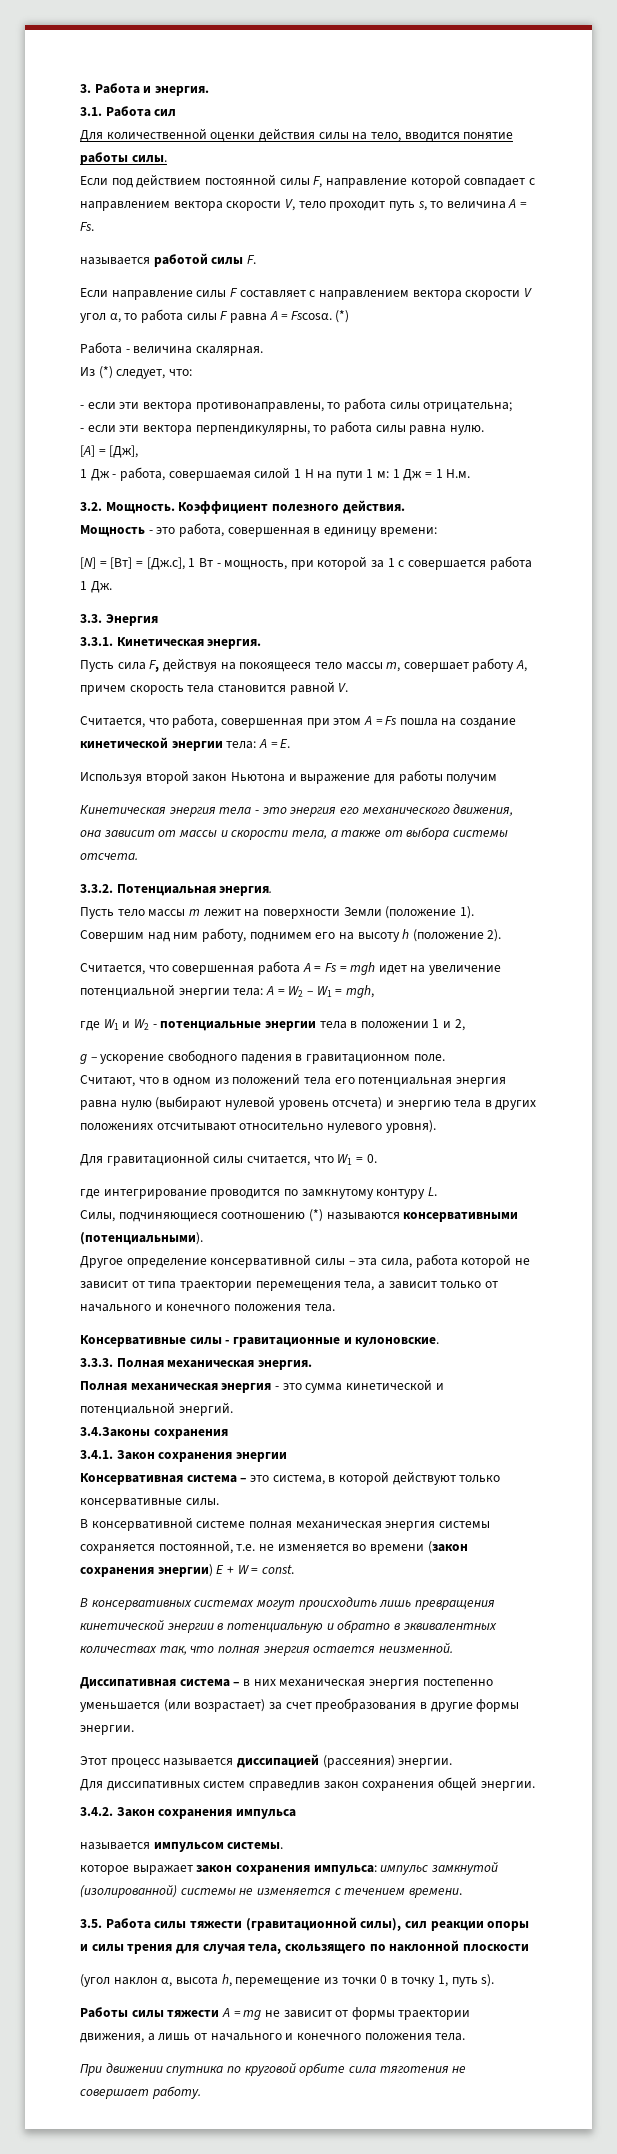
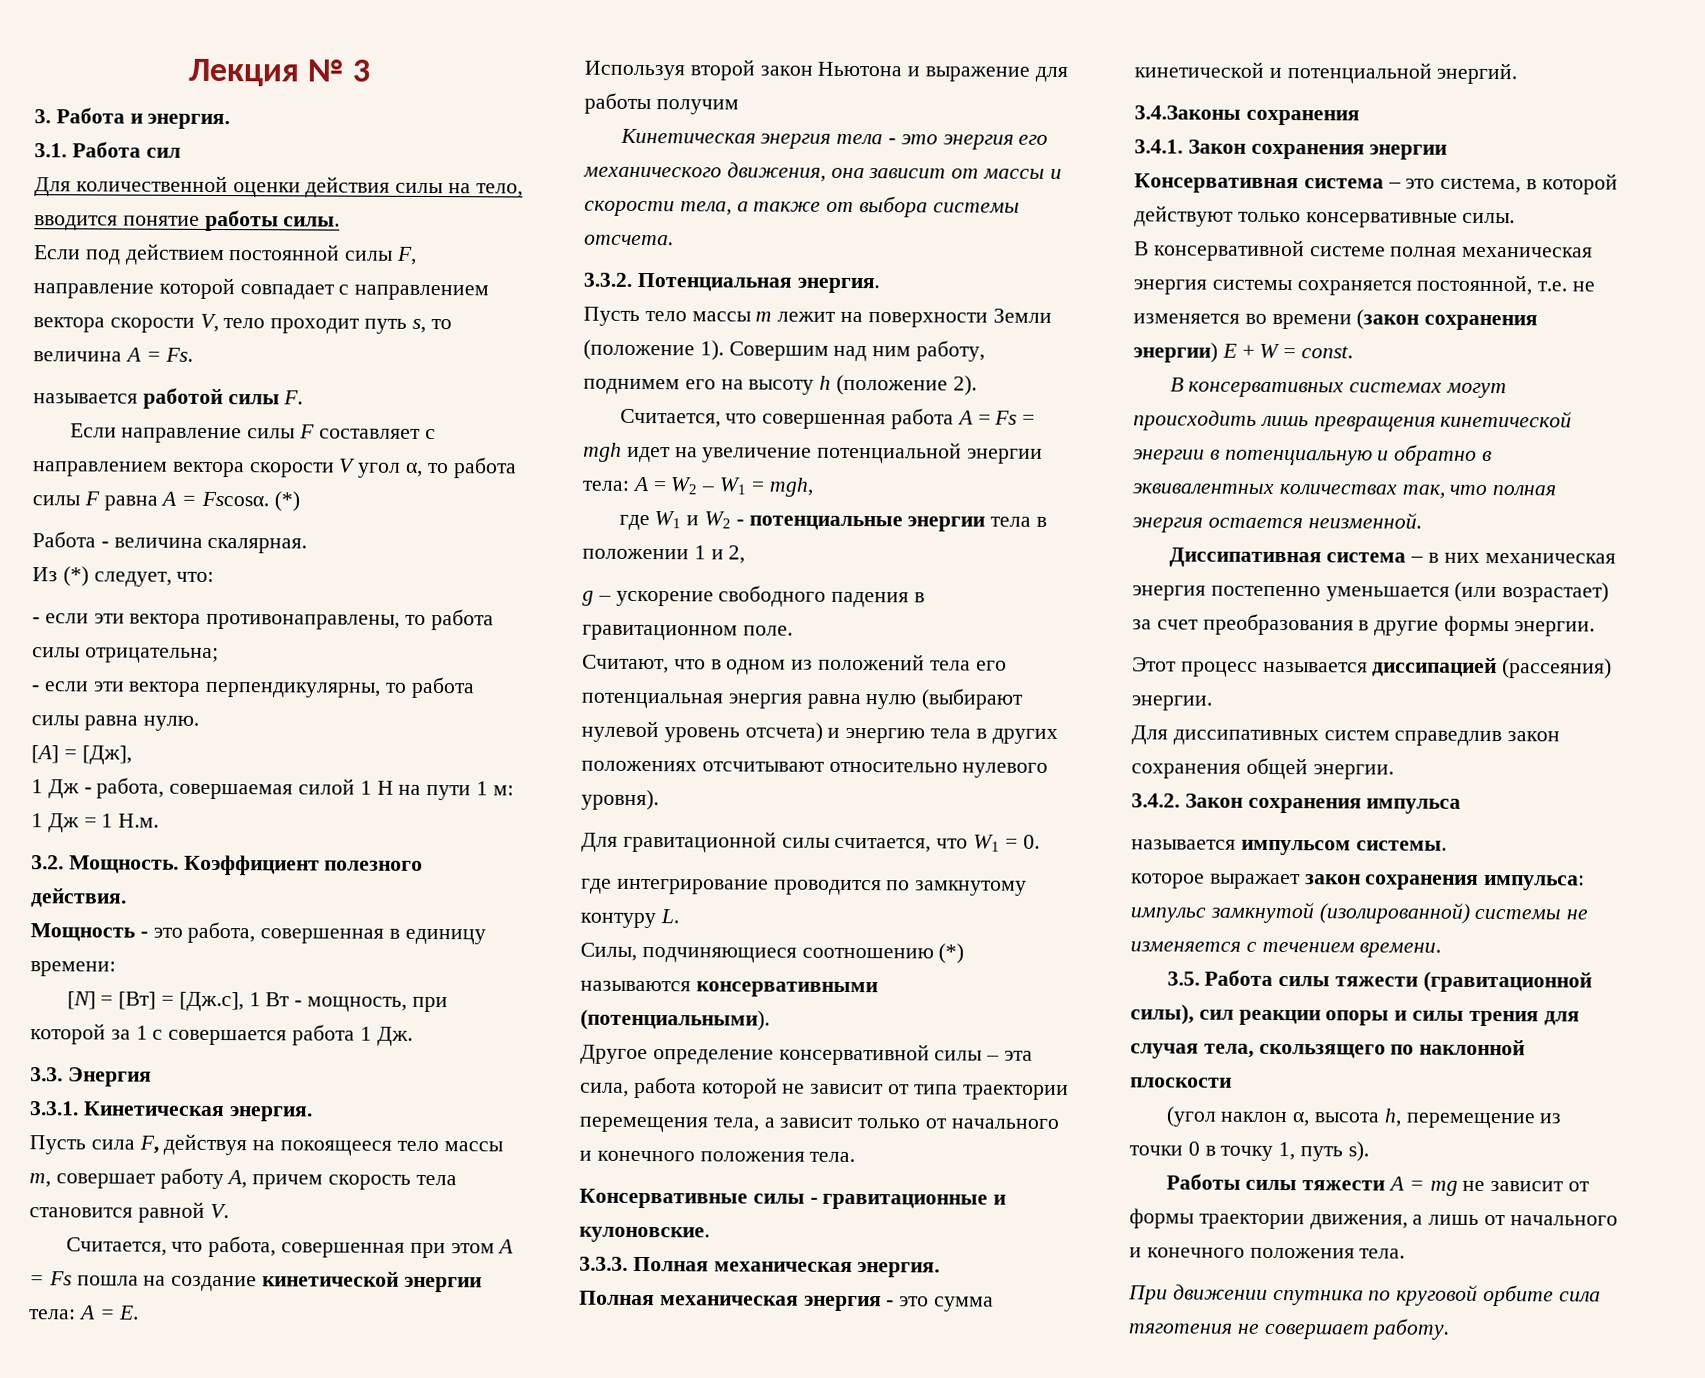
(80, 88) none -> [187,58,371,87] Лекция № 3 //

